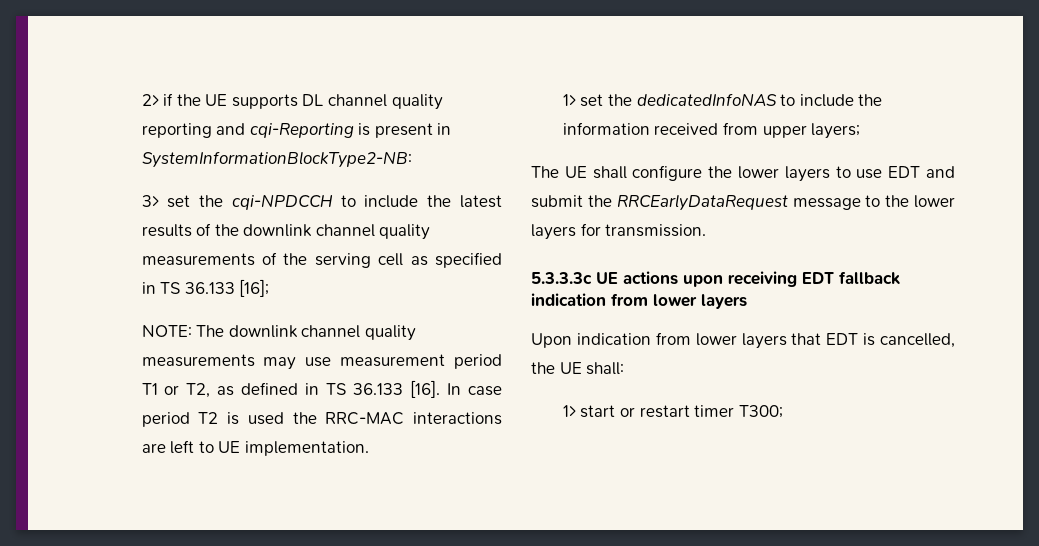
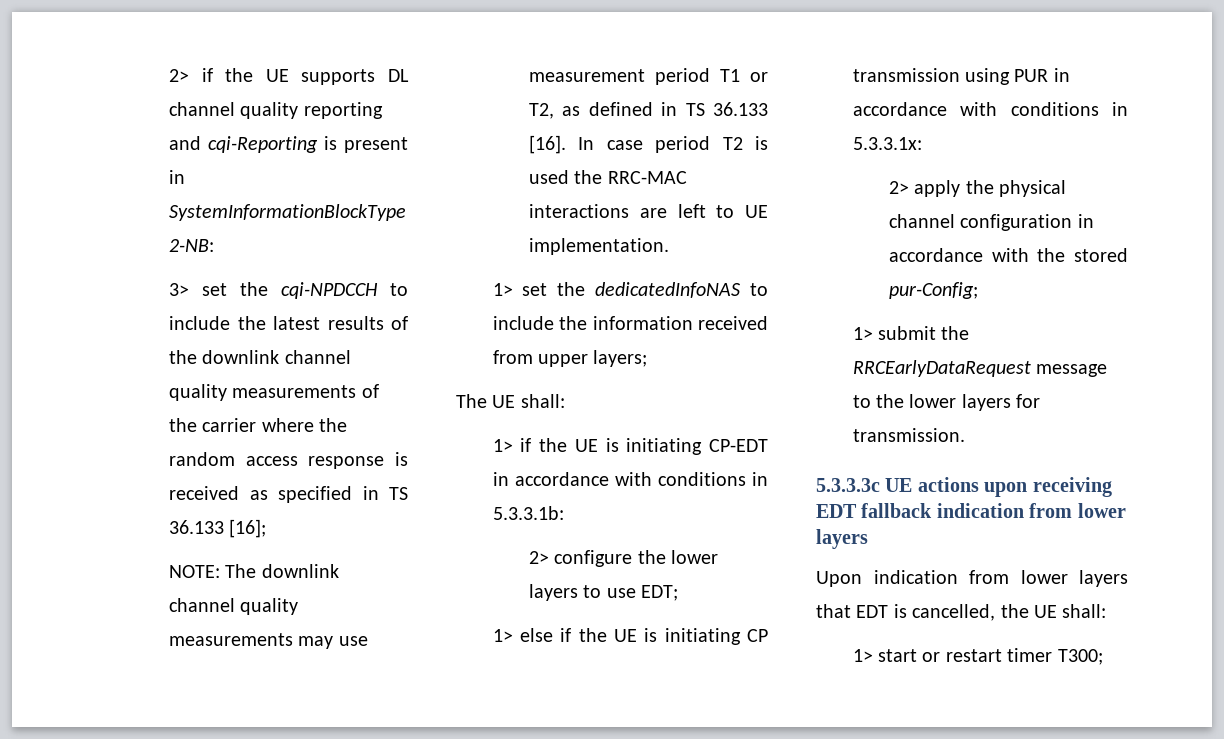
[314,253,404,268] serving cell -> [202,418,348,432] [169,452,409,469] [169,486,240,500] carrier where the random access response is received
[592,166,627,179] shall -> [520,394,565,408] [492,438,768,455] [492,472,768,486] [492,506,564,520] [529,551,550,564] shall: // 1> if the UE is initiating CP-EDT in accordance with conditions in 5.3.3.1b: // 2>
[888,166,955,178] EDT and -> [641,585,679,601] [492,628,768,645] [852,68,1070,85] [852,102,1128,116] [852,137,922,150] [889,180,1067,197] [889,214,1094,231] [889,248,1128,262] [889,282,979,299] [852,327,873,340] EDT; // 1> else if the UE is initiating CP transmission using PUR in accordance with conditions in 5.3.3.1x: // 2> apply the physical channel configuration in accordance with the stored pur-Config; // 1>

